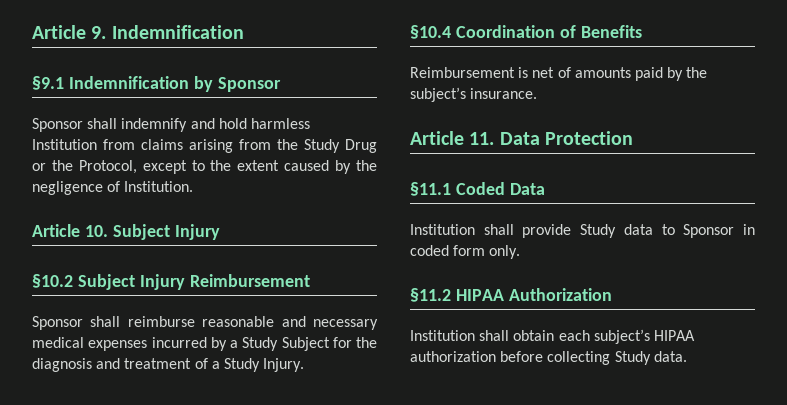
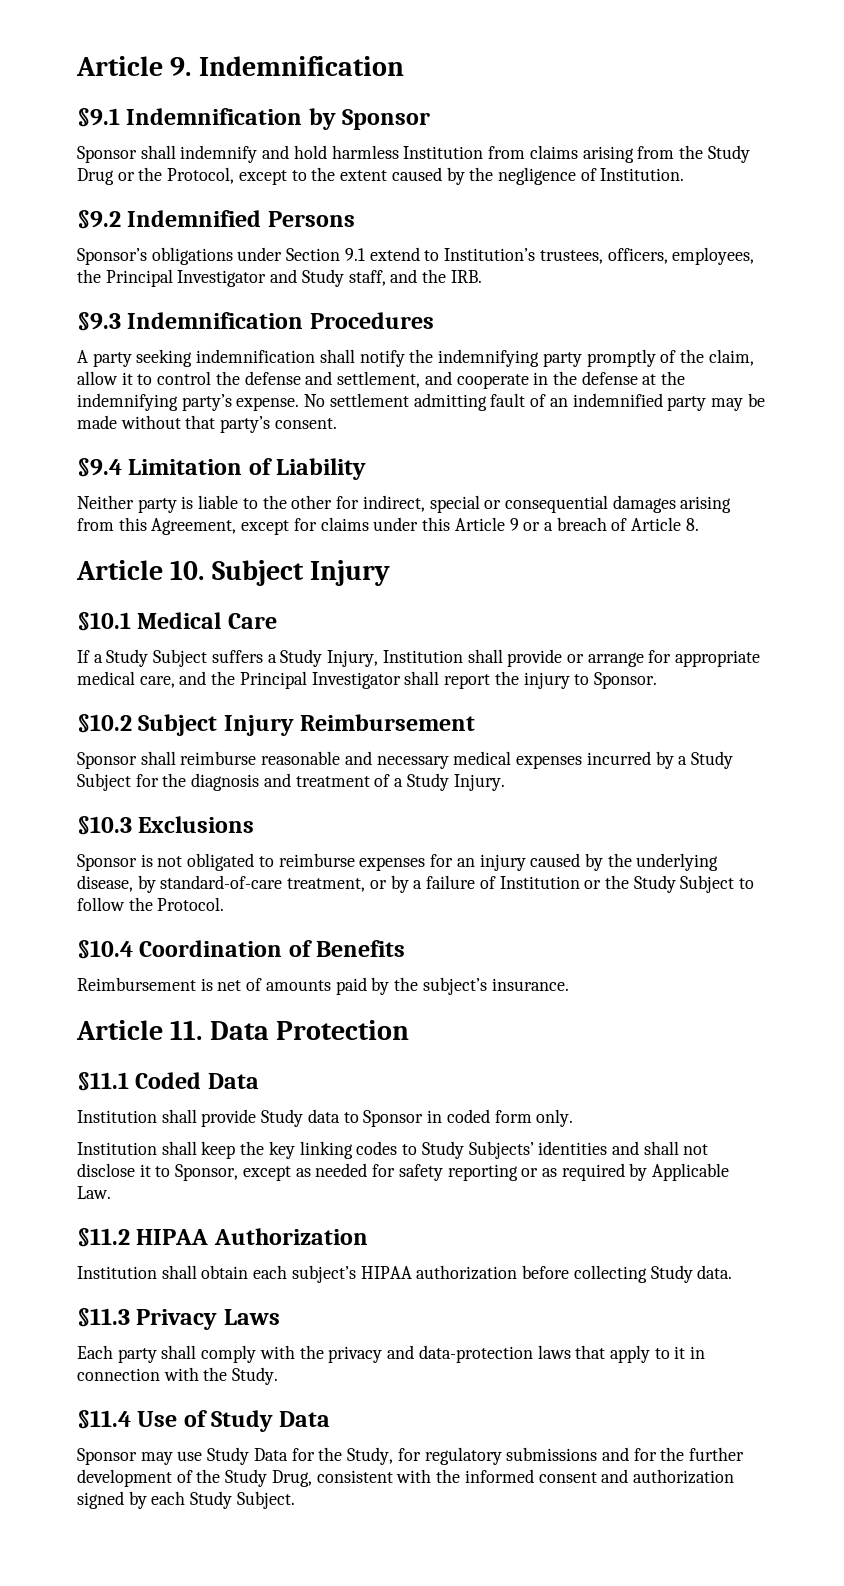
[32,224,220,240] Article 10. Subject Injury -> [77,210,355,229] [77,247,755,265] [77,269,482,287] [77,312,434,331] [77,349,754,367] [77,371,686,389] [77,393,765,411] [77,415,337,433] [77,458,367,480] [77,495,732,513] [77,517,699,535] [76,560,391,586] [77,612,277,631] [77,649,761,667] [77,671,657,689] §9.2 Indemnified Persons // Sponsor’s obligations under Section 9.1 extend to Institution’s trustees, officers, employees, the Principal Investigator and Study staff, and the IRB. // §9.3 Indemnification Procedures // A party seeking indemnification shall notify the indemnifying party promptly of the claim, allow it to control the defense and settlement, and cooperate in the defense at the indemnifying party’s expense. No settlement admitting fault of an indemnified party may be made without that party’s consent. // §9.4 Limitation of Liability // Neither party is liable to the other for indirect, special or consequential damages arising from this Agreement, except for claims under this Article 9 or a breach of Article 8. // Article 10. Subject Injury // §10.1 Medical Care // If a Study Subject suffers a Study Injury, Institution shall provide or arrange for appropriate medical care, and the Principal Investigator shall report the injury to Sponsor.
(305, 365) none -> [77,816,255,835] [77,853,719,871] [77,875,755,893] [77,897,225,911] // §10.3 Exclusions // Sponsor is not obligated to reimburse expenses for an injury caused by the underlying disease, by standard-of-care treatment, or by a failure of Institution or the Study Subject to follow the Protocol.
(521, 252) none -> [77,1141,709,1159] [77,1163,730,1181] [77,1186,111,1199] // Institution shall keep the key linking codes to Study Subjects’ identities and shall not disclose it to Sponsor, except as needed for safety reporting or as required by Applicable Law.
(687, 356) none -> [77,1308,280,1330] [77,1345,706,1363] [77,1367,279,1385] [77,1410,331,1432] [77,1447,745,1465] [77,1469,734,1487] [77,1491,295,1509] // §11.3 Privacy Laws // Each party shall comply with the privacy and data-protection laws that apply to it in connection with the Study. // §11.4 Use of Study Data // Sponsor may use Study Data for the Study, for regulatory submissions and for the further development of the Study Drug, consistent with the informed consent and authorization signed by each Study Subject.

